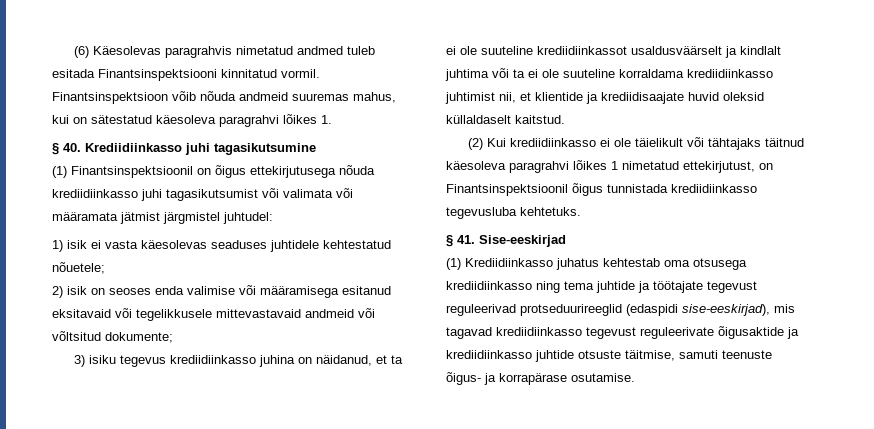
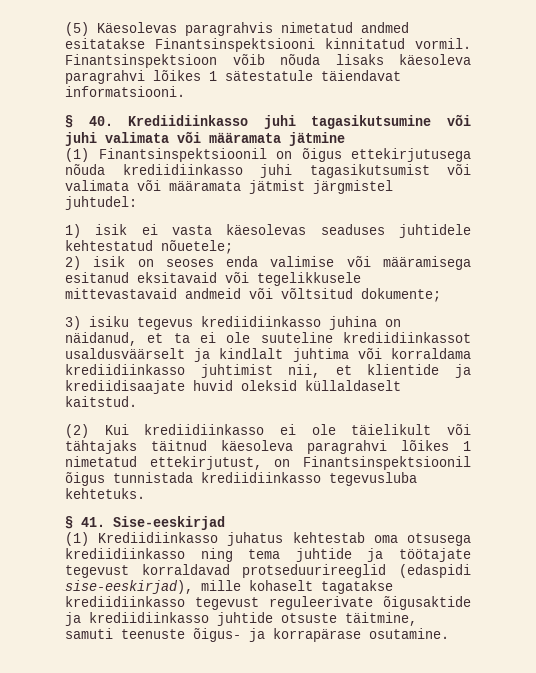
[73,46,89,58] (6) -> [65,22,89,36] (5)
[346,46,375,55] [52,69,95,78] tuleb esitada -> [65,38,145,49] esitatakse
[239,92,396,103] [52,114,332,127] andmeid suuremas mahus, kui on sätestatud käesoleva paragrahvi lõikes 1. -> [335,54,471,65] [65,70,401,84] [65,86,185,97] lisaks käesoleva paragrahvi lõikes 1 sätestatule täiendavat informatsiooni.
(316, 149) none -> [447,114,471,126] [65,131,345,146] või juhi valimata või määramata jätmine
[513,69,615,78] ta ei ole suuteline -> (382, 353) none
[446,304,516,316] reguleerivad -> [141,564,230,575] korraldavad
[774,304,795,313] [446,327,492,339] mis tagavad -> [201,580,393,594] mille kohaselt tagatakse
[625,350,675,361] täitmise, -> [345,612,417,626] täitmine,
[571,373,635,382] osutamise. -> [369,628,449,639] osutamine.

